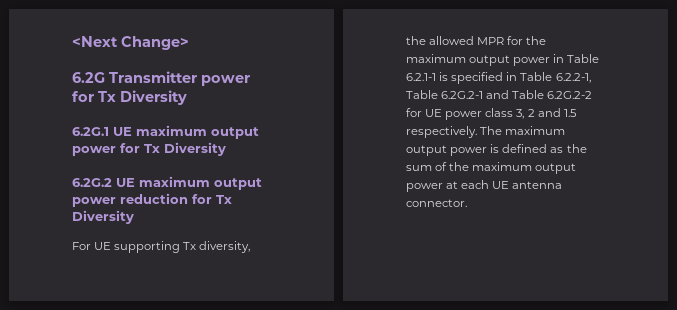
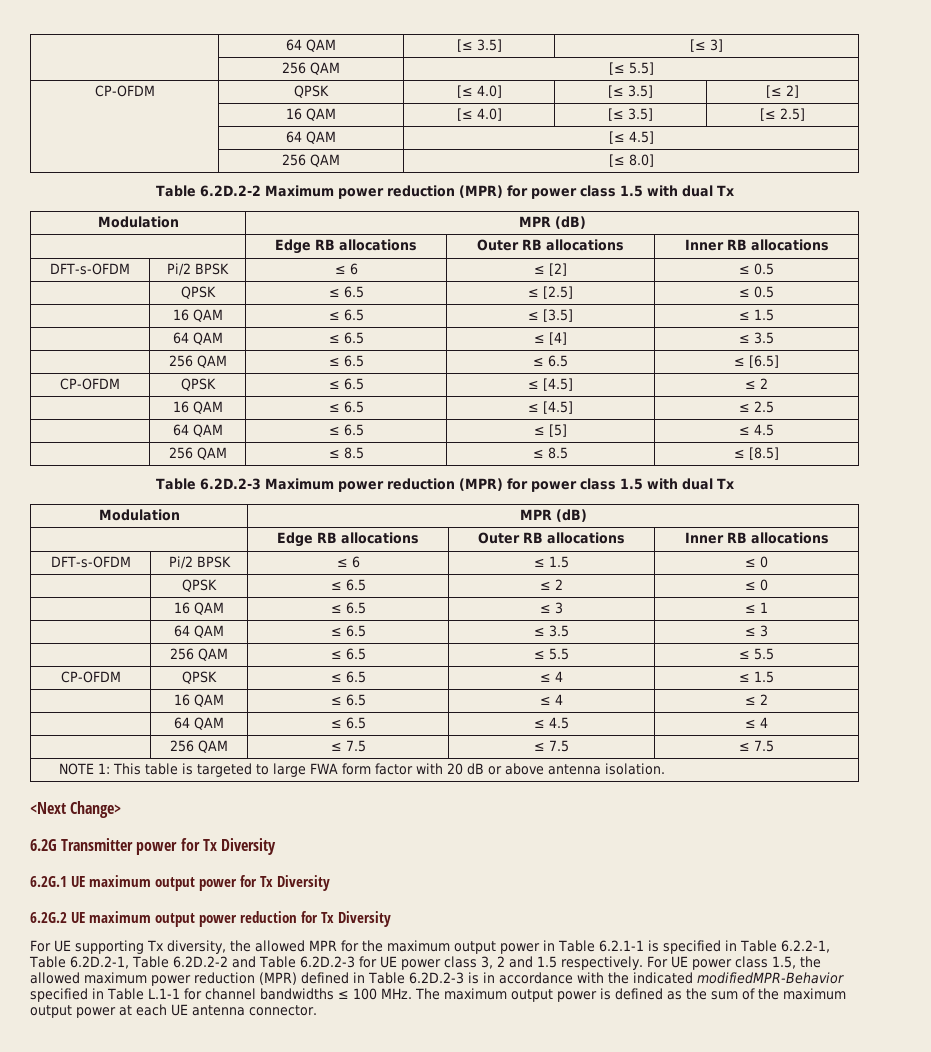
(72, 41) none -> [286,39,336,52] [456,39,502,52] [690,39,723,52] [282,62,340,75] [608,62,654,75] [94,85,155,97] [294,85,329,98] [456,85,502,98] [608,85,653,98] [766,85,799,98] [286,108,336,121] [456,108,502,121] [608,108,653,121] [760,108,805,121] [286,131,336,144] [608,131,654,144] [282,154,340,167] [608,154,654,167] [155,185,734,199] [97,216,179,228] [518,216,586,229] [275,239,417,254] [477,239,624,251] [684,239,829,251] [50,263,131,275] [167,263,229,276] [334,263,358,275] [534,263,567,276] [739,263,774,275] [180,286,216,299] [328,286,364,298] [528,286,573,299] [739,286,774,298] [172,309,223,322] [328,309,364,321] [528,309,573,322] [739,309,774,321] [172,332,223,345] [328,332,364,344] [534,332,567,345] [739,332,774,344] [168,355,227,368] [328,355,364,367] [533,355,568,367] [734,355,779,368] [60,378,120,390] [180,378,216,391] [328,378,364,390] [528,378,573,391] [745,378,768,389] [172,401,223,414] [328,401,364,413] [528,401,573,414] [739,401,774,413] [172,424,223,437] [328,424,364,436] [534,424,567,437] [739,424,774,436] [168,447,227,460] [328,447,364,459] [533,447,568,459] [734,447,779,460] [155,478,734,492] [98,509,180,521] [519,509,587,522] [277,532,419,547] [478,532,625,544] [684,532,829,544] [50,556,131,568] [168,556,231,569] [336,556,360,568] [534,556,569,568] [745,556,768,568] [182,579,217,592] [330,579,366,591] [540,579,563,590] [745,579,768,591] [174,602,224,615] [330,602,366,614] [540,602,563,614] [745,602,768,613] [174,625,224,638] [330,625,366,637] [534,625,569,637] [745,625,768,637] [170,648,228,661] [330,648,366,660] [534,648,569,660] [739,648,774,660] [60,671,121,683] [182,671,217,684] [330,671,366,683] [540,671,563,682] [739,671,774,683] [174,694,224,707] [330,694,366,706] [540,694,563,705] [745,694,768,705] [174,717,224,730] [330,717,366,729] [534,717,569,729] [745,717,768,728] [170,740,228,753] [330,740,366,752] [534,740,569,752] [739,740,774,752] [58,763,665,777] | 64 QAM | [≤ 3.5] | [≤ 3] // | 256 QAM | [≤ 5.5] // CP-OFDM | QPSK | [≤ 4.0] | [≤ 3.5] | [≤ 2] // | 16 QAM | [≤ 4.0] | [≤ 3.5] | [≤ 2.5] // | 64 QAM | [≤ 4.5] // | 256 QAM | [≤ 8.0] // Table 6.2D.2-2 Maximum power reduction (MPR) for power class 1.5 with dual Tx // Modulation | MPR (dB) // | Edge RB allocations | Outer RB allocations | Inner RB allocations // DFT-s-OFDM | Pi/2 BPSK | ≤ 6 | ≤ [2] | ≤ 0.5 // | QPSK | ≤ 6.5 | ≤ [2.5] | ≤ 0.5 // | 16 QAM | ≤ 6.5 | ≤ [3.5] | ≤ 1.5 // | 64 QAM | ≤ 6.5 | ≤ [4] | ≤ 3.5 // | 256 QAM | ≤ 6.5 | ≤ 6.5 | ≤ [6.5] // CP-OFDM | QPSK | ≤ 6.5 | ≤ [4.5] | ≤ 2 // | 16 QAM | ≤ 6.5 | ≤ [4.5] | ≤ 2.5 // | 64 QAM | ≤ 6.5 | ≤ [5] | ≤ 4.5 // | 256 QAM | ≤ 8.5 | ≤ 8.5 | ≤ [8.5] // Table 6.2D.2-3 Maximum power reduction (MPR) for power class 1.5 with dual Tx // Modulation | MPR (dB) // | Edge RB allocations | Outer RB allocations | Inner RB allocations // DFT-s-OFDM | Pi/2 BPSK | ≤ 6 | ≤ 1.5 | ≤ 0 // | QPSK | ≤ 6.5 | ≤ 2 | ≤ 0 // | 16 QAM | ≤ 6.5 | ≤ 3 | ≤ 1 // | 64 QAM | ≤ 6.5 | ≤ 3.5 | ≤ 3 // | 256 QAM | ≤ 6.5 | ≤ 5.5 | ≤ 5.5 // CP-OFDM | QPSK | ≤ 6.5 | ≤ 4 | ≤ 1.5 // | 16 QAM | ≤ 6.5 | ≤ 4 | ≤ 2 // | 64 QAM | ≤ 6.5 | ≤ 4.5 | ≤ 4 // | 256 QAM | ≤ 7.5 | ≤ 7.5 | ≤ 7.5 // NOTE 1: This table is targeted to large FWA form factor with 20 dB or above antenna isolation. //
[441,91,484,99] 6.2G.2-1 -> [69,956,228,969] 6.2D.2-1, Table 6.2D.2-2
[547,91,593,99] 6.2G.2-2 -> [299,956,355,968] 6.2D.2-3
(477, 132) none -> [646,956,821,970] [30,972,844,986] [30,988,412,1002] For UE power class 1.5, the allowed maximum power reduction (MPR) defined in Table 6.2D.2-3 is in accordance with the indicated modifiedMPR-Behavior specified in Table L.1-1 for channel bandwidths ≤ 100 MHz.

